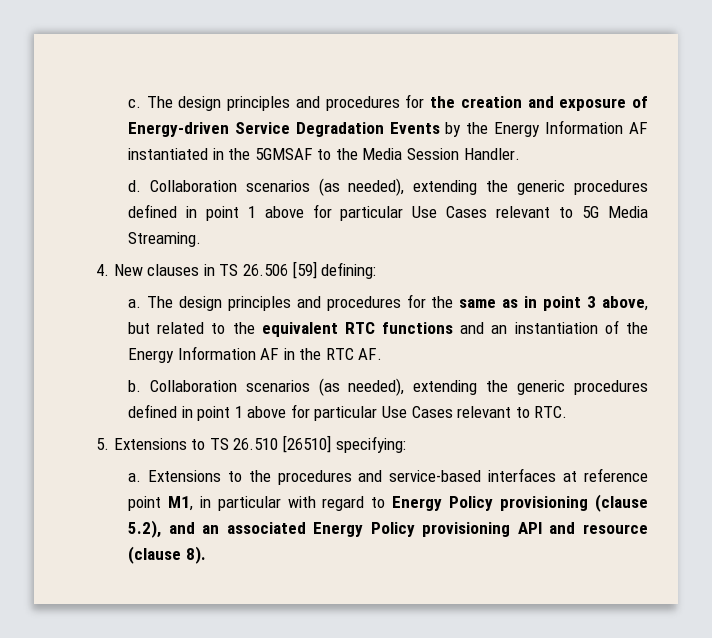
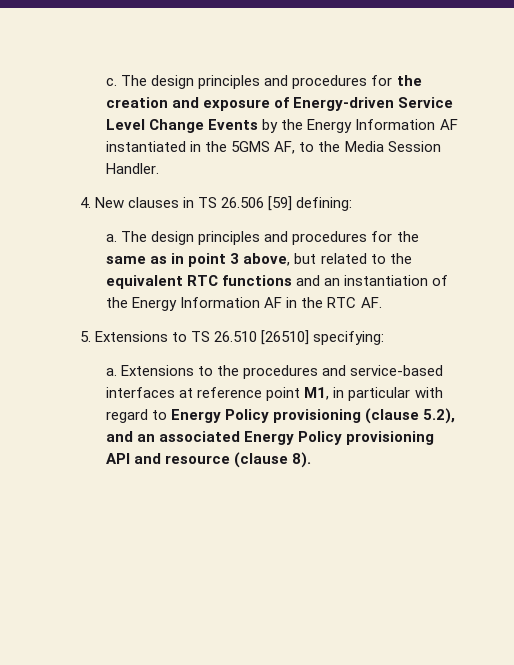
[295,122,384,137] Degradation -> [106,119,205,133] Level Change
[254,148,313,160] 5GMSAF -> [231,141,296,154] 5GMS AF,
[127,178,648,196] [127,204,648,221] [127,232,201,247] // d. Collaboration scenarios (as needed), extending the generic procedures defined in point 1 above for particular Use Cases relevant to 5G Media Streaming. -> (160, 168) none
[127,378,648,396] [127,404,568,421] // b. Collaboration scenarios (as needed), extending the generic procedures defined in point 1 above for particular Use Cases relevant to RTC. -> (382, 302) none

